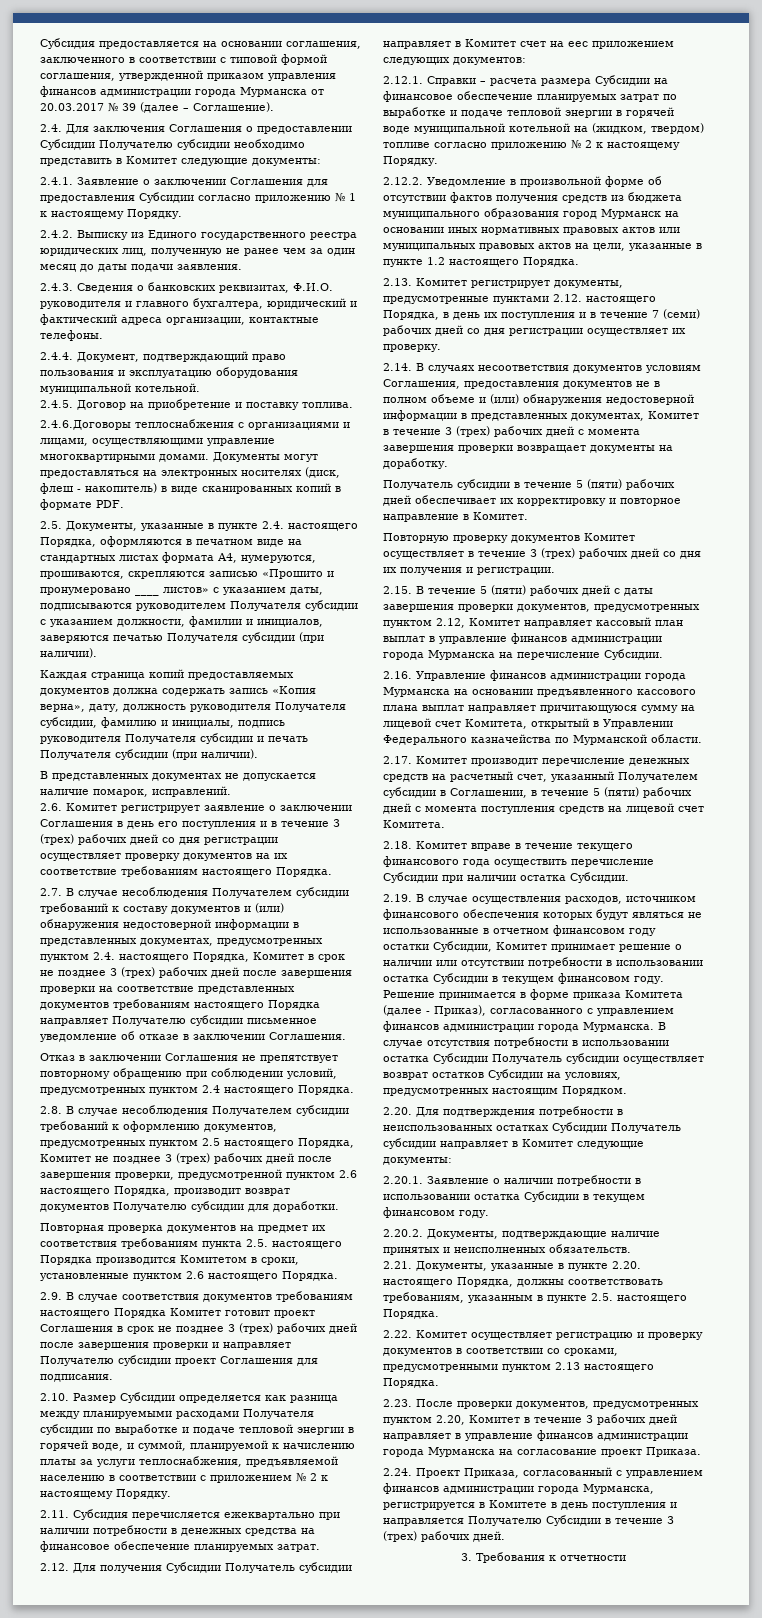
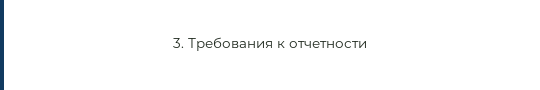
[40,38,361,49] [40,54,327,65] [40,70,336,81] [40,86,324,97] [40,102,274,113] [40,124,352,134] [40,139,305,150] [40,156,321,166] [40,177,328,187] [40,192,356,203] [40,209,182,219] [40,230,357,240] [40,248,355,256] [40,264,242,272] [40,282,333,293] [40,298,357,309] [40,314,319,325] [40,330,103,341] [40,351,286,362] [40,367,298,378] [40,383,200,394] [40,399,353,410] [40,419,350,430] [40,438,275,446] [40,452,318,462] [40,467,340,478] [40,483,341,494] [40,499,124,510] [40,521,358,531] [40,536,302,547] [40,552,316,563] [40,569,334,579] [40,587,159,596] [163,587,323,595] [40,600,358,611] [40,616,323,627] [40,632,324,643] [40,648,97,658] [40,669,294,680] [40,686,316,696] [40,702,346,712] [40,717,285,728] [40,733,308,744] [40,749,258,760] [40,771,316,781] [40,786,231,797] [40,803,352,813] [40,819,340,829] [40,834,278,845] [40,853,288,861] [40,866,332,877] [40,887,349,898] [40,903,284,914] [40,919,299,930] [40,938,323,946] [40,952,345,962] [40,967,352,978] [40,986,295,994] [40,999,320,1010] [40,1015,317,1026] [40,1031,346,1042] [40,1053,338,1063] [40,1068,337,1079] [40,1085,354,1095] [40,1105,349,1116] [40,1121,277,1132] [40,1138,354,1148] [40,1153,332,1164] [40,1169,357,1180] [40,1186,290,1196] [40,1201,339,1212] [40,1223,326,1233] [40,1238,342,1249] [40,1255,299,1265] [40,1271,338,1281] [40,1291,353,1302] [40,1308,315,1318] [40,1323,357,1334] [40,1342,291,1350] [40,1355,318,1366] [40,1374,113,1382] [40,1392,338,1403] [40,1409,314,1419] [40,1424,354,1435] [40,1440,355,1451] [40,1456,338,1467] [40,1472,328,1483] [40,1489,171,1499] [40,1509,340,1520] [40,1525,315,1536] [40,1541,320,1552] [40,1562,352,1573] [383,39,674,49] [383,57,526,65] [383,75,668,86] [383,91,677,102] [383,107,674,118] [383,123,704,134] [383,139,680,150] [383,156,438,166] [383,176,662,187] [383,192,682,203] [383,208,679,219] [383,227,680,235] [383,243,702,251] [383,257,579,267] [383,278,623,288] [383,294,656,304] [383,309,700,320] [383,325,686,336] [383,344,441,352] [383,363,701,373] [383,379,660,389] [383,394,694,405] [383,410,699,421] [383,426,640,437] [383,445,673,453] [383,458,448,469] [383,479,675,490] [383,495,681,506] [383,512,528,522] [383,533,635,543] [383,548,701,559] [383,567,555,575] [383,585,653,596] [383,604,700,612] [383,617,683,628] [383,633,662,644] [383,649,663,660] [383,670,686,681] [383,687,696,697] [383,705,695,713] [383,718,673,729] [383,734,702,745] [383,756,690,766] [383,771,698,782] [383,787,692,798] [383,803,704,814] [383,820,445,828] [383,841,633,851] [383,856,654,867] [383,872,629,883] [383,894,696,904] [383,909,702,920] [383,925,656,936] [383,941,682,952] [383,957,703,968] [383,973,664,984] [383,989,683,1000] [383,1005,674,1016] [383,1021,666,1032] [383,1037,669,1048] [383,1053,704,1064] [383,1069,621,1080] [383,1086,627,1096] [383,1106,623,1117] [383,1122,681,1133] [383,1138,644,1149] [383,1157,452,1165] [383,1175,641,1186] [383,1191,645,1202] [383,1207,489,1218] [383,1229,660,1239] [383,1244,631,1255] [383,1261,641,1271] [383,1277,663,1287] [383,1292,687,1303] [383,1309,439,1319] [383,1330,703,1340] [383,1348,618,1356] [383,1362,654,1372] [383,1378,439,1388] [383,1399,699,1409] [383,1414,677,1425] [383,1430,688,1441] [383,1447,701,1457] [383,1467,703,1478] [383,1483,654,1494] [383,1500,677,1510] [383,1515,674,1526] [383,1531,505,1542] Субсидия предоставляется на основании соглашения, заключенного в соответствии с типовой формой соглашения, утвержденной приказом управления финансов администрации города Мурманска от 20.03.2017 № 39 (далее – Соглашение). // 2.4. Для заключения Соглашения о предоставлении Субсидии Получателю субсидии необходимо представить в Комитет следующие документы: // 2.4.1. Заявление о заключении Соглашения для предоставления Субсидии согласно приложению № 1 к настоящему Порядку. // 2.4.2. Выписку из Единого государственного реестра юридических лиц, полученную не ранее чем за один месяц до даты подачи заявления. // 2.4.3. Сведения о банковских реквизитах, Ф.И.О. руководителя и главного бухгалтера, юридический и фактический адреса организации, контактные телефоны. // 2.4.4. Документ, подтверждающий право пользования и эксплуатацию оборудования муниципальной котельной. // 2.4.5. Договор на приобретение и поставку топлива. // 2.4.6.Договоры теплоснабжения с организациями и лицами, осуществляющими управление многоквартирными домами. Документы могут предоставляться на электронных носителях (диск, флеш - накопитель) в виде сканированных копий в формате PDF. // 2.5. Документы, указанные в пункте 2.4. настоящего Порядка, оформляются в печатном виде на стандартных листах формата А4, нумеруются, прошиваются, скрепляются записью «Прошито и пронумеровано ____ листов» с указанием даты, подписываются руководителем Получателя субсидии с указанием должности, фамилии и инициалов, заверяются печатью Получателя субсидии (при наличии). // Каждая страница копий предоставляемых документов должна содержать запись «Копия верна», дату, должность руководителя Получателя субсидии, фамилию и инициалы, подпись руководителя Получателя субсидии и печать Получателя субсидии (при наличии). // В представленных документах не допускается наличие помарок, исправлений. // 2.6. Комитет регистрирует заявление о заключении Соглашения в день его поступления и в течение 3 (трех) рабочих дней со дня регистрации осуществляет проверку документов на их соответствие требованиям настоящего Порядка. // 2.7. В случае несоблюдения Получателем субсидии требований к составу документов и (или) обнаружения недостоверной информации в представленных документах, предусмотренных пунктом 2.4. настоящего Порядка, Комитет в срок не позднее 3 (трех) рабочих дней после завершения проверки на соответствие представленных документов требованиям настоящего Порядка направляет Получателю субсидии письменное уведомление об отказе в заключении Соглашения. // Отказ в заключении Соглашения не препятствует повторному обращению при соблюдении условий, предусмотренных пунктом 2.4 настоящего Порядка. // 2.8. В случае несоблюдения Получателем субсидии требований к оформлению документов, предусмотренных пунктом 2.5 настоящего Порядка, Комитет не позднее 3 (трех) рабочих дней после завершения проверки, предусмотренной пунктом 2.6 настоящего Порядка, производит возврат документов Получателю субсидии для доработки. // Повторная проверка документов на предмет их соответствия требованиям пункта 2.5. настоящего Порядка производится Комитетом в сроки, установленные пунктом 2.6 настоящего Порядка. // 2.9. В случае соответствия документов требованиям настоящего Порядка Комитет готовит проект Соглашения в срок не позднее 3 (трех) рабочих дней после завершения проверки и направляет Получателю субсидии проект Соглашения для подписания. // 2.10. Размер Субсидии определяется как разница между планируемыми расходами Получателя субсидии по выработке и подаче тепловой энергии в горячей воде, и суммой, планируемой к начислению платы за услуги теплоснабжения, предъявляемой населению в соответствии с приложением № 2 к настоящему Порядку. // 2.11. Субсидия перечисляется ежеквартально при наличии потребности в денежных средства на финансовое обеспечение планируемых затрат. // 2.12. Для получения Субсидии Получатель субсидии направляет в Комитет счет на еес приложением следующих документов: // 2.12.1. Справки – расчета размера Субсидии на финансовое обеспечение планируемых затрат по выработке и подаче тепловой энергии в горячей воде муниципальной котельной на (жидком, твердом) топливе согласно приложению № 2 к настоящему Порядку. // 2.12.2. Уведомление в произвольной форме об отсутствии фактов получения средств из бюджета муниципального образования город Мурманск на основании иных нормативных правовых актов или муниципальных правовых актов на цели, указанные в пункте 1.2 настоящего Порядка. // 2.13. Комитет регистрирует документы, предусмотренные пунктами 2.12. настоящего Порядка, в день их поступления и в течение 7 (семи) рабочих дней со дня регистрации осуществляет их проверку. // 2.14. В случаях несоответствия документов условиям Соглашения, предоставления документов не в полном объеме и (или) обнаружения недостоверной информации в представленных документах, Комитет в течение 3 (трех) рабочих дней с момента завершения проверки возвращает документы на доработку. // Получатель субсидии в течение 5 (пяти) рабочих дней обеспечивает их корректировку и повторное направление в Комитет. // Повторную проверку документов Комитет осуществляет в течение 3 (трех) рабочих дней со дня их получения и регистрации. // 2.15. В течение 5 (пяти) рабочих дней с даты завершения проверки документов, предусмотренных пунктом 2.12, Комитет направляет кассовый план выплат в управление финансов администрации города Мурманска на перечисление Субсидии. // 2.16. Управление финансов администрации города Мурманска на основании предъявленного кассового плана выплат направляет причитающуюся сумму на лицевой счет Комитета, открытый в Управлении Федерального казначейства по Мурманской области. // 2.17. Комитет производит перечисление денежных средств на расчетный счет, указанный Получателем субсидии в Соглашении, в течение 5 (пяти) рабочих дней с момента поступления средств на лицевой счет Комитета. // 2.18. Комитет вправе в течение текущего финансового года осуществить перечисление Субсидии при наличии остатка Субсидии. // 2.19. В случае осуществления расходов, источником финансового обеспечения которых будут являться не использованные в отчетном финансовом году остатки Субсидии, Комитет принимает решение о наличии или отсутствии потребности в использовании остатка Субсидии в текущем финансовом году. Решение принимается в форме приказа Комитета (далее - Приказ), согласованного с управлением финансов администрации города Мурманска. В случае отсутствия потребности в использовании остатка Субсидии Получатель субсидии осуществляет возврат остатков Субсидии на условиях, предусмотренных настоящим Порядком. // 2.20. Для подтверждения потребности в неиспользованных остатках Субсидии Получатель субсидии направляет в Комитет следующие документы: // 2.20.1. Заявление о наличии потребности в использовании остатка Субсидии в текущем финансовом году. // 2.20.2. Документы, подтверждающие наличие принятых и неисполненных обязательств. // 2.21. Документы, указанные в пункте 2.20. настоящего Порядка, должны соответствовать требованиям, указанным в пункте 2.5. настоящего Порядка. // 2.22. Комитет осуществляет регистрацию и проверку документов в соответствии со сроками, предусмотренными пунктом 2.13 настоящего Порядка. // 2.23. После проверки документов, предусмотренных пунктом 2.20, Комитет в течение 3 рабочих дней направляет в управление финансов администрации города Мурманска на согласование проект Приказа. // 2.24. Проект Приказа, согласованный с управлением финансов администрации города Мурманска, регистрируется в Комитете в день поступления и направляется Получателю Субсидии в течение 3 (трех) рабочих дней. // -> (173, 43) none

